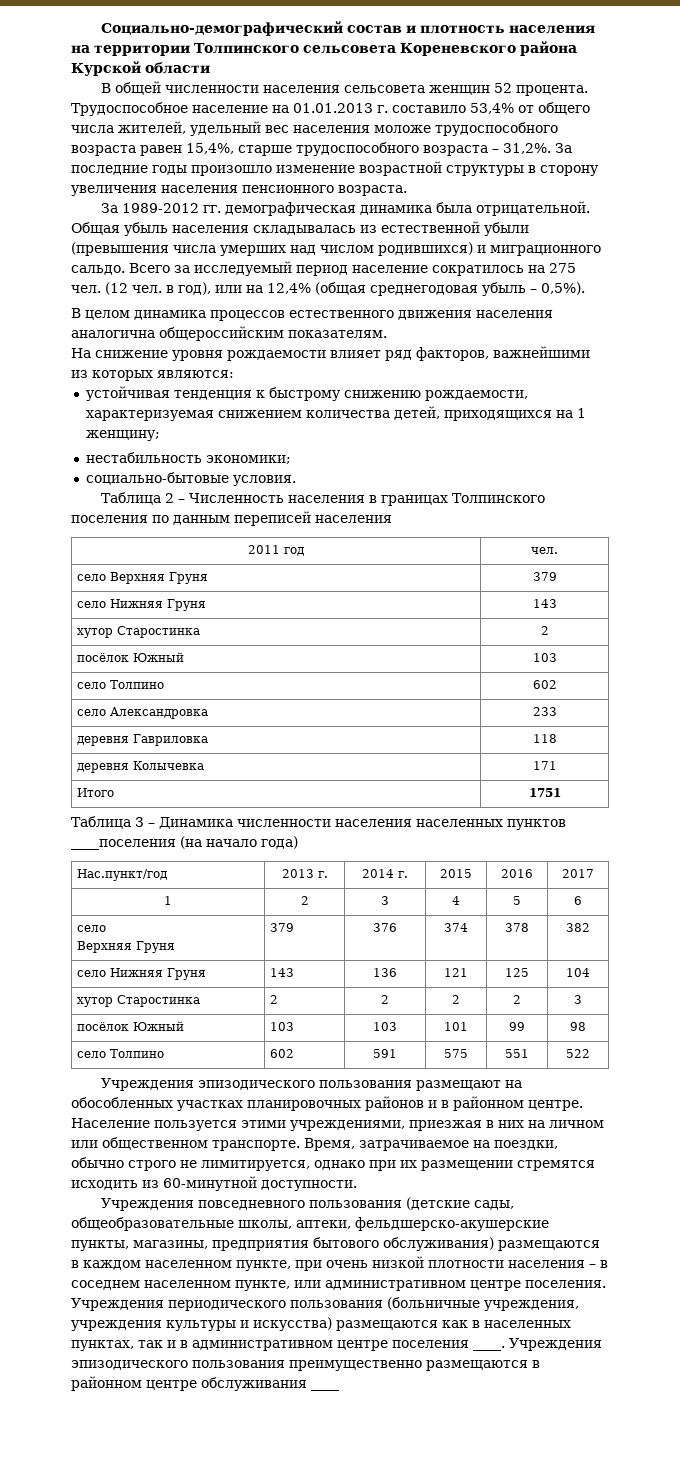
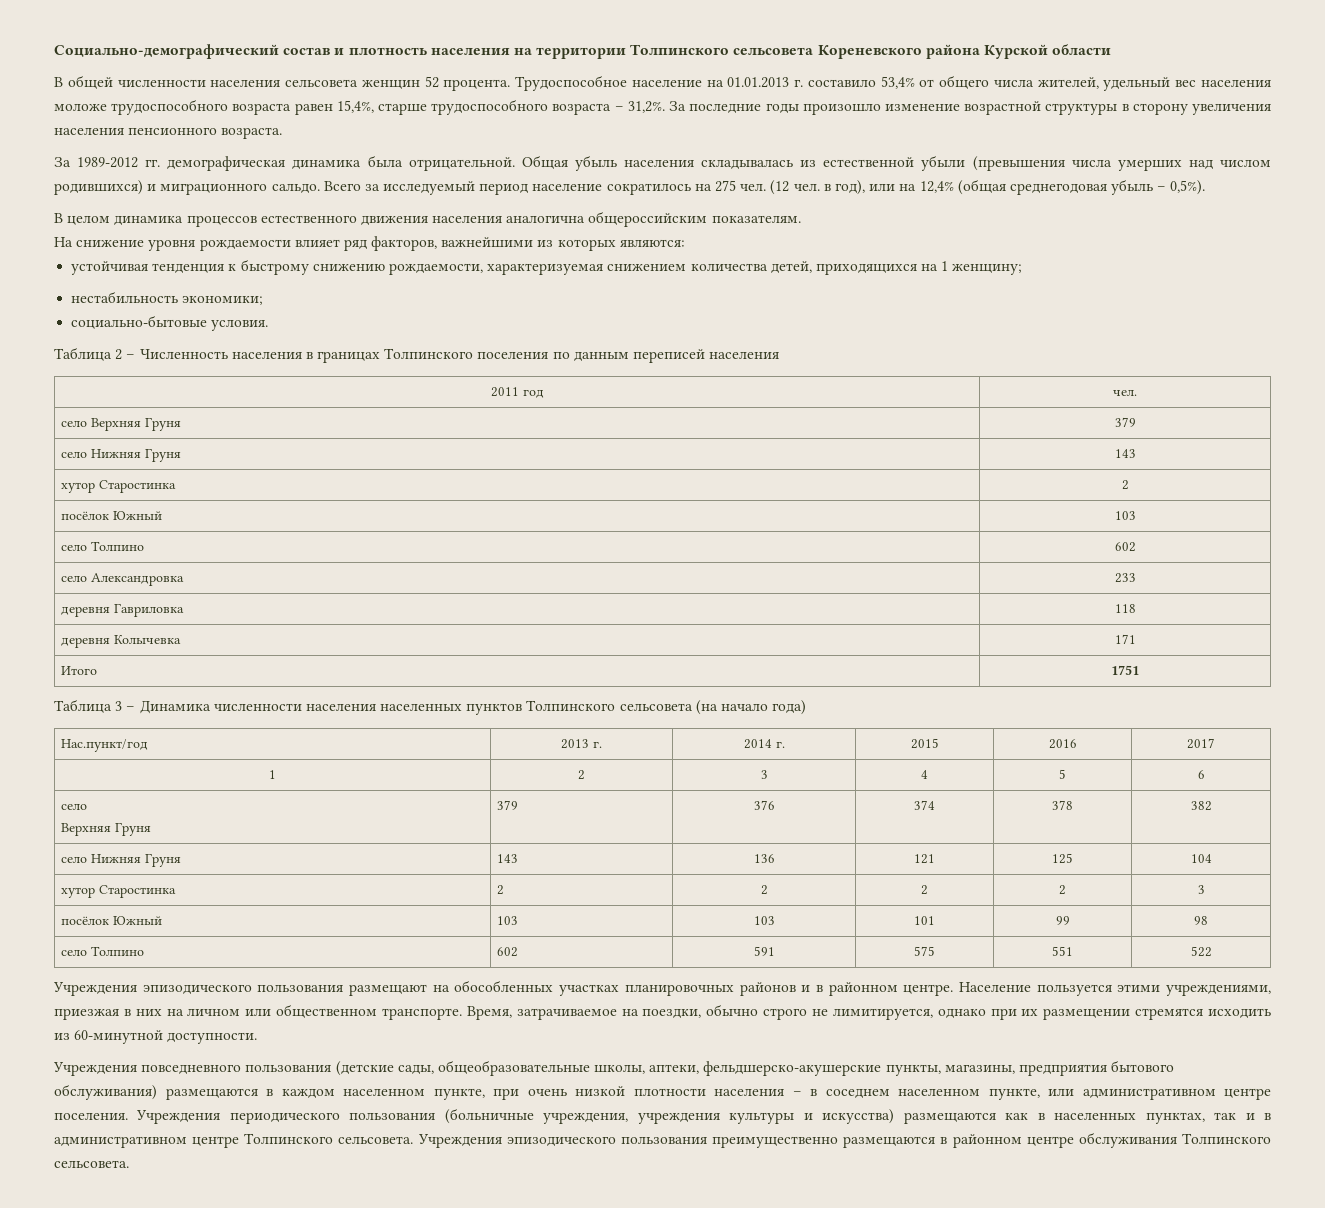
[71,839,176,850] ____поселения -> [526,700,693,711] Толпинского сельсовета
[392,1340,505,1351] поселения ____. -> [244,1133,414,1144] Толпинского сельсовета.
[311,1388,339,1391] ____ -> [1182,1133,1272,1144] [54,1160,129,1168] Толпинского сельсовета.

